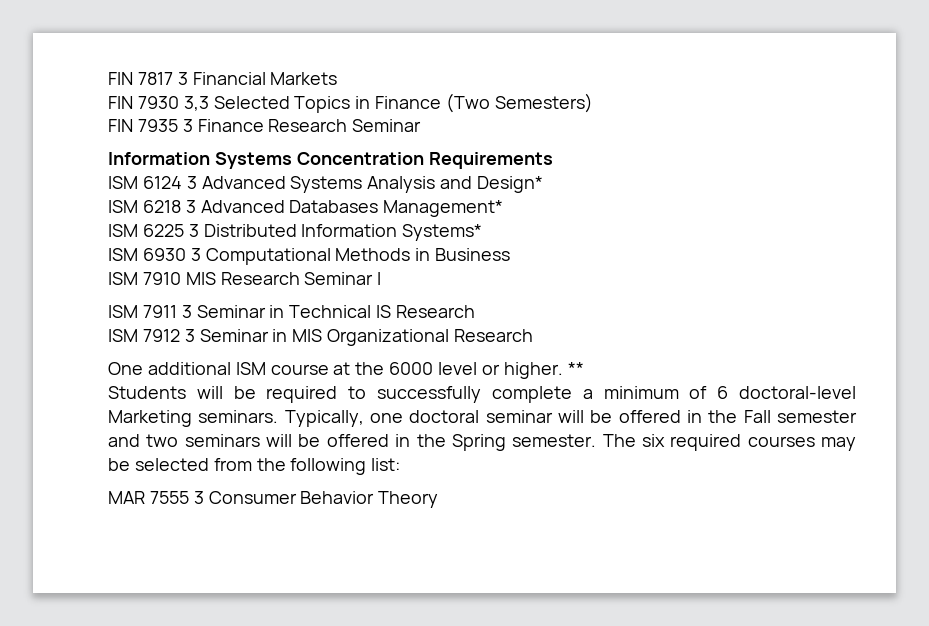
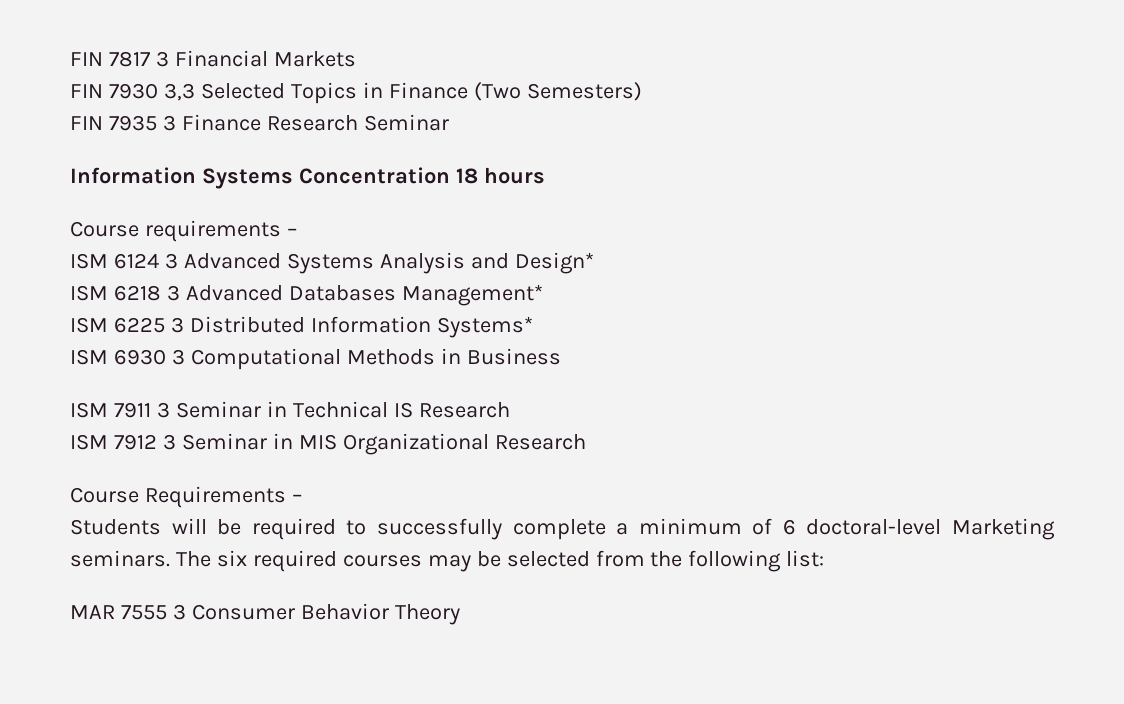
[428,152,553,169] Requirements -> [455,167,545,184] [70,220,297,242] 18 hours // Course requirements –
[108,272,382,285] // ISM 7910 MIS Research Seminar I -> (561, 356) none
[108,362,584,379] One additional ISM course at the 6000 level or higher. ** -> [70,486,302,508] Course Requirements –
[284,410,857,427] [108,434,597,451] Typically, one doctoral seminar will be offered in the Fall semester and two seminars will be offered in the Spring semester. -> (170, 558) none

